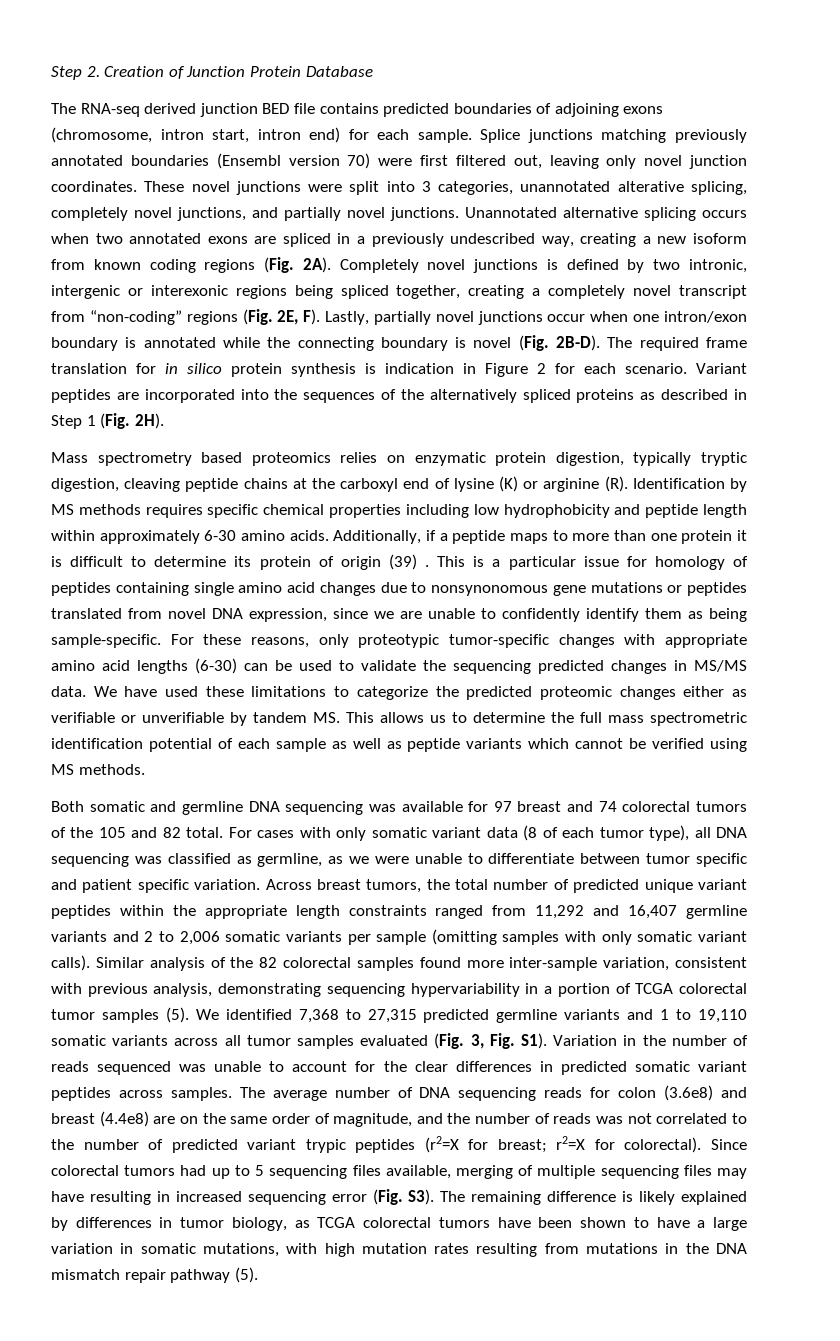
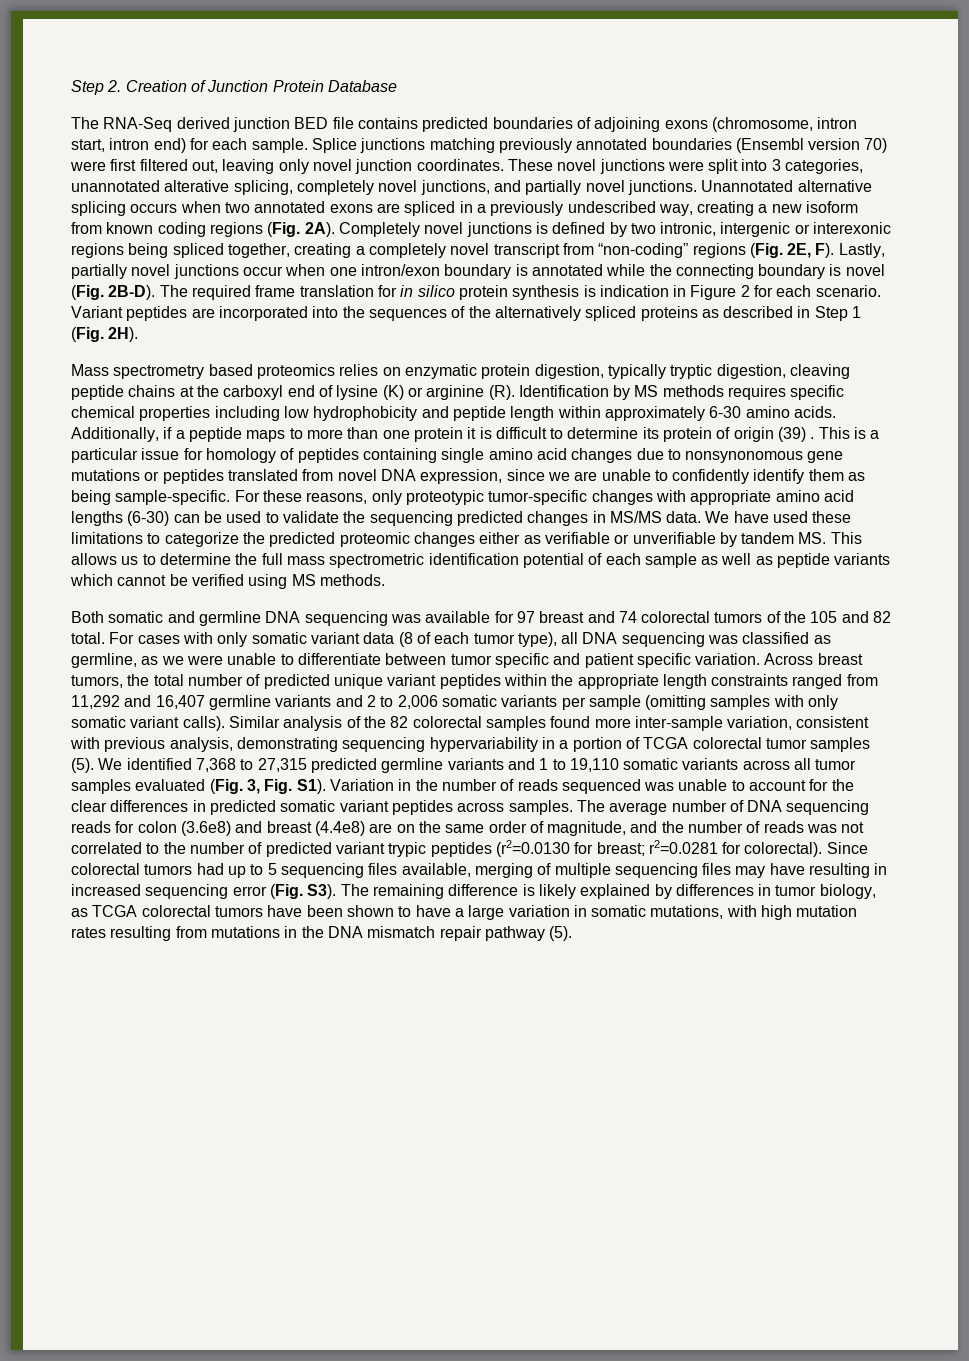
[80,103,140,117] RNA-seq -> [103,117,173,132] RNA-Seq
[424,1136,459,1153] (r2=X -> [495,840,570,857] (r2=0.0130
[556,1136,586,1150] r2=X -> [648,840,718,854] r2=0.0281

